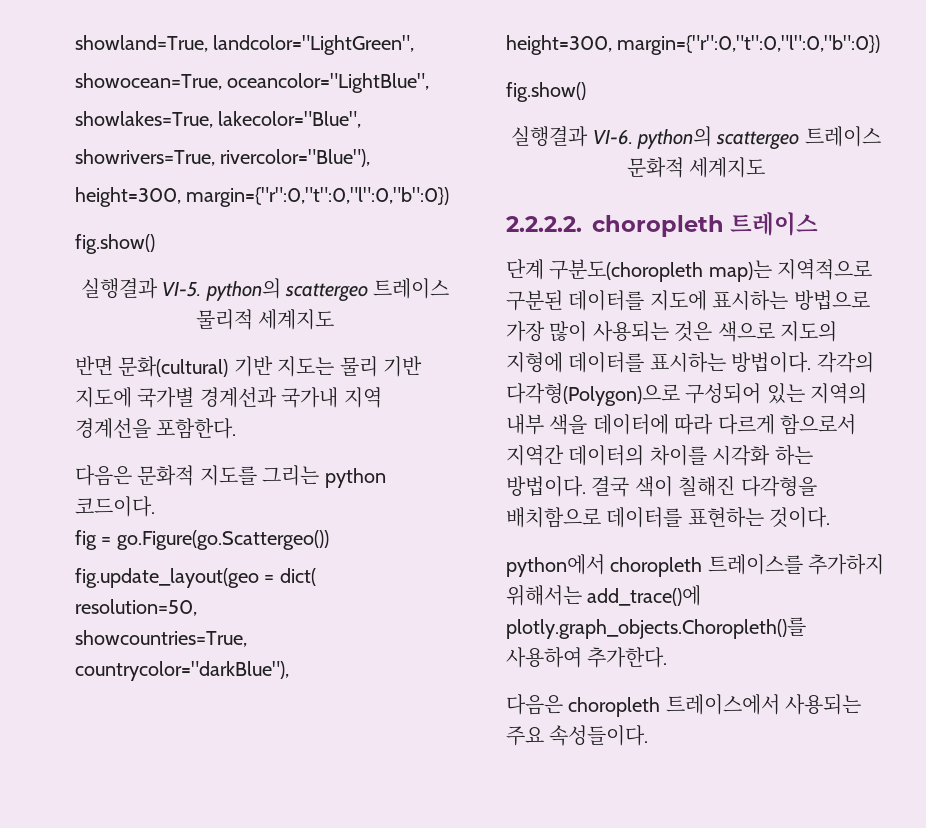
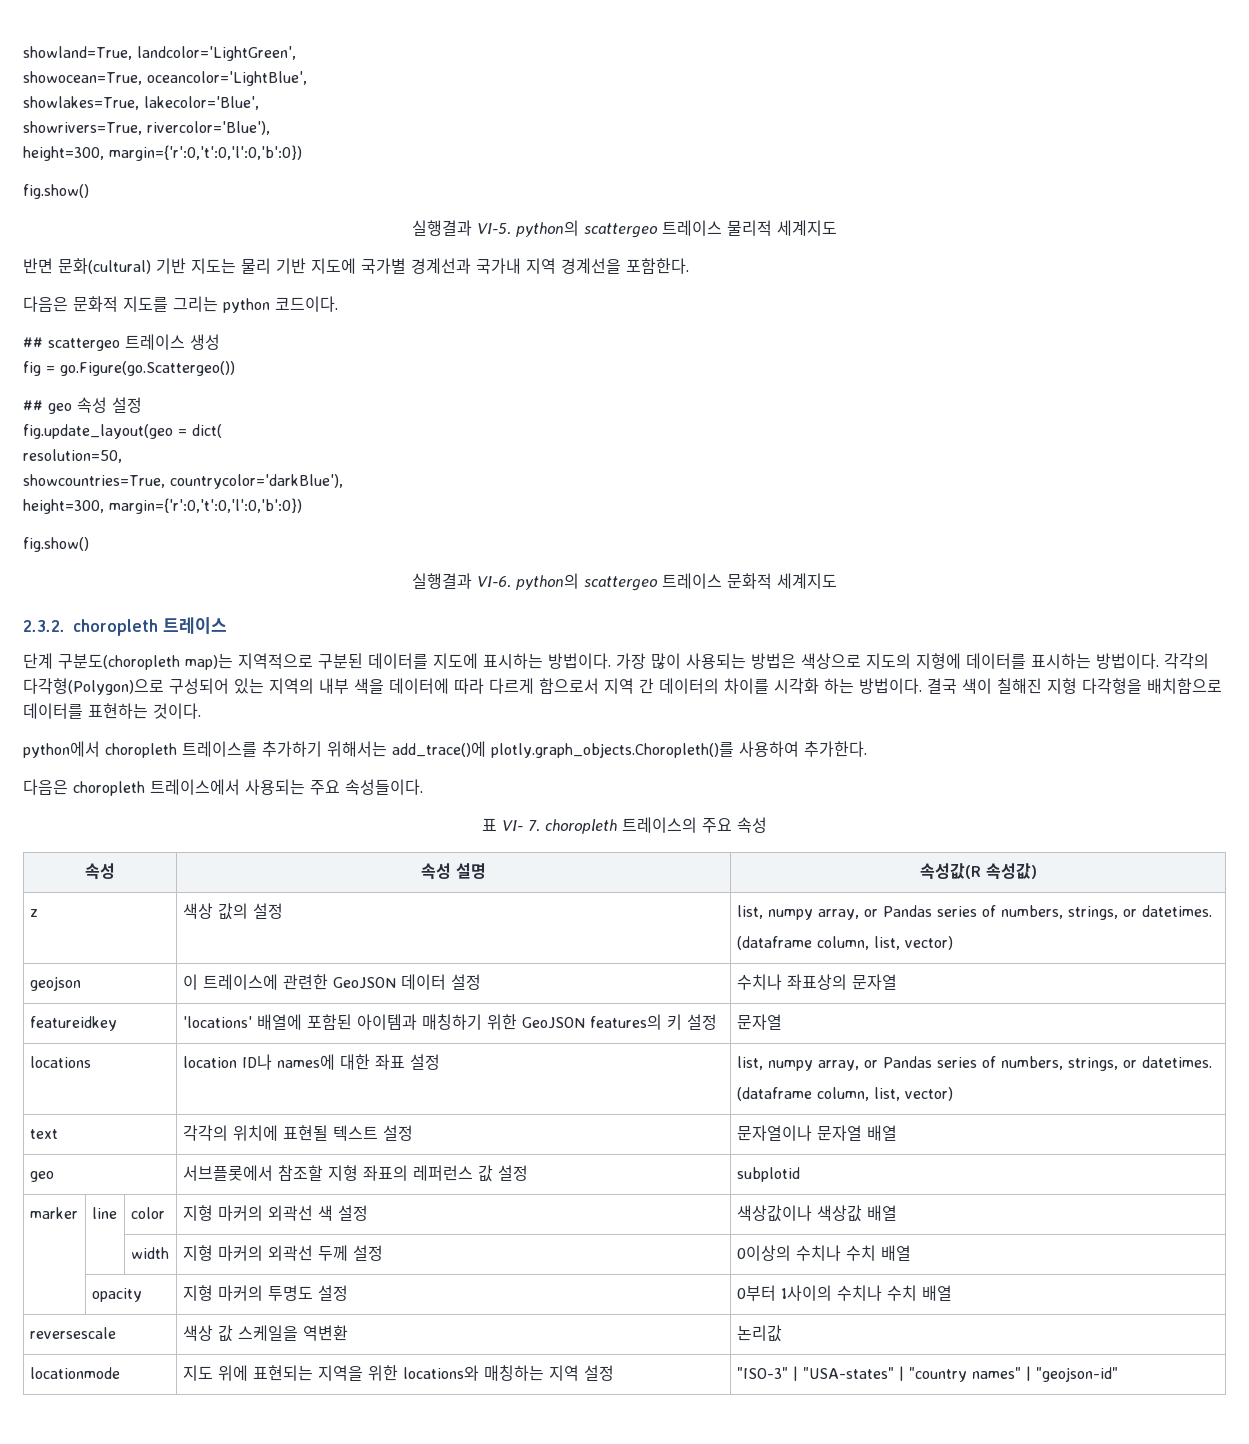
[213,35,415,55] landcolor="LightGreen", -> [136,46,296,61] landcolor='LightGreen',
[227,73,430,93] oceancolor="LightBlue", -> [146,71,307,86] oceancolor='LightBlue',
[218,111,362,128] lakecolor="Blue", -> [143,96,259,110] lakecolor='Blue',
[220,149,371,167] [75,187,450,207] rivercolor="Blue"), // height=300, margin={"r":0,"t":0,"l":0,"b":0}) -> [146,121,270,135] [23,145,302,161] rivercolor='Blue'), // height=300, margin={'r':0,'t':0,'l':0,'b':0})
(155, 506) none -> [23,334,220,351] // ## scattergeo 트레이스 생성
(329, 540) none -> [23,397,142,414] // ## geo 속성 설정
[75,661,289,681] [506,35,881,55] countrycolor="darkBlue"), // height=300, margin={"r":0,"t":0,"l":0,"b":0}) -> [169,474,343,489] [23,498,302,514] countrycolor='darkBlue'), // height=300, margin={'r':0,'t':0,'l':0,'b':0})
[506,216,582,232] 2.2.2.2. -> [23,620,65,632] 2.3.2.
[793,290,870,310] 방법으로 -> [548,653,611,669] 방법이다.
[674,321,775,342] 것은 색으로 -> [751,653,861,669] 방법은 색상으로
[506,445,564,466] 지역간 -> [604,678,654,694] 지역 간
(736, 486) none -> [1047,678,1077,694] 지형
[808,554,885,575] 추가하지 -> [262,741,322,757] 추가하기
(649, 735) none -> [482,817,767,834] [85,863,115,879] [421,863,486,879] [919,863,1037,879] [29,909,38,917] [182,903,283,920] [736,905,1212,920] [736,936,953,950] [29,976,81,991] [182,974,481,990] [736,974,897,990] [29,1016,117,1031] [182,1014,717,1030] [736,1014,782,1030] [29,1056,91,1068] [182,1054,440,1070] [736,1056,1212,1071] [736,1087,953,1101] [29,1129,58,1139] [182,1125,413,1141] [736,1125,897,1141] [29,1171,54,1182] [182,1165,528,1182] [736,1167,800,1182] [29,1207,78,1219] [91,1207,117,1219] [130,1207,165,1219] [182,1205,368,1221] [736,1205,897,1222] [130,1247,169,1259] [182,1245,383,1261] [736,1245,911,1261] [91,1288,142,1302] [182,1285,348,1301] [736,1285,952,1301] [29,1327,116,1339] [182,1325,348,1342] [736,1325,782,1342] [29,1367,120,1379] [182,1365,614,1381] [736,1366,1118,1382] // 표 VI- 7. choropleth 트레이스의 주요 속성 // 속성 | 속성 설명 | 속성값(R 속성값) // z | 색상 값의 설정 | list, numpy array, or Pandas series of numbers, strings, or datetimes. // (dataframe column, list, vector) // geojson | 이 트레이스에 관련한 GeoJSON 데이터 설정 | 수치나 좌표상의 문자열 // featureidkey | 'locations' 배열에 포함된 아이템과 매칭하기 위한 GeoJSON features의 키 설정 | 문자열 // locations | location ID나 names에 대한 좌표 설정 | list, numpy array, or Pandas series of numbers, strings, or datetimes. // (dataframe column, list, vector) // text | 각각의 위치에 표현될 텍스트 설정 | 문자열이나 문자열 배열 // geo | 서브플롯에서 참조할 지형 좌표의 레퍼런스 값 설정 | subplotid // marker | line | color | 지형 마커의 외곽선 색 설정 | 색상값이나 색상값 배열 // | | width | 지형 마커의 외곽선 두께 설정 | 0이상의 수치나 수치 배열 // | opacity | 지형 마커의 투명도 설정 | 0부터 1사이의 수치나 수치 배열 // reversescale | 색상 값 스케일을 역변환 | 논리값 // locationmode | 지도 위에 표현되는 지역을 위한 locations와 매칭하는 지역 설정 | "ISO-3" | "USA-states" | "country names" | "geojson-id"

